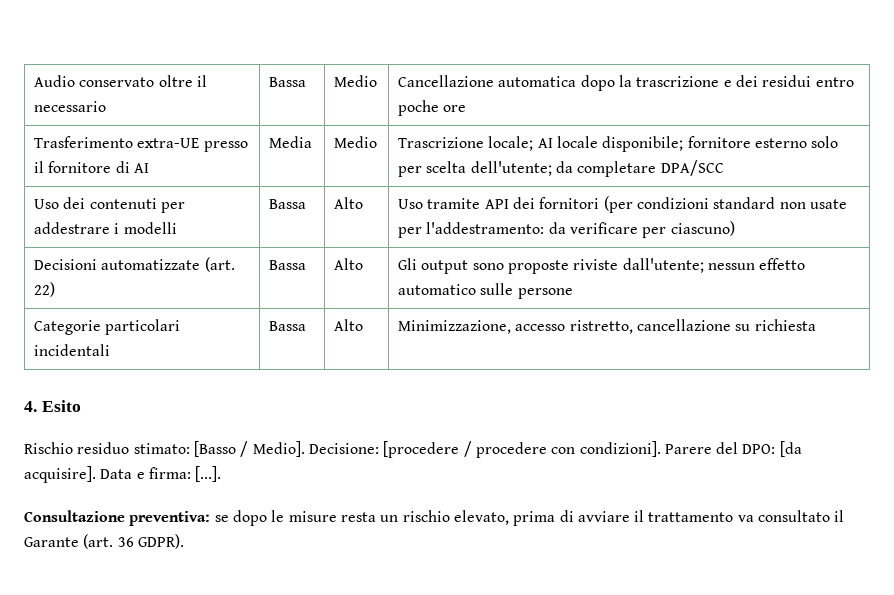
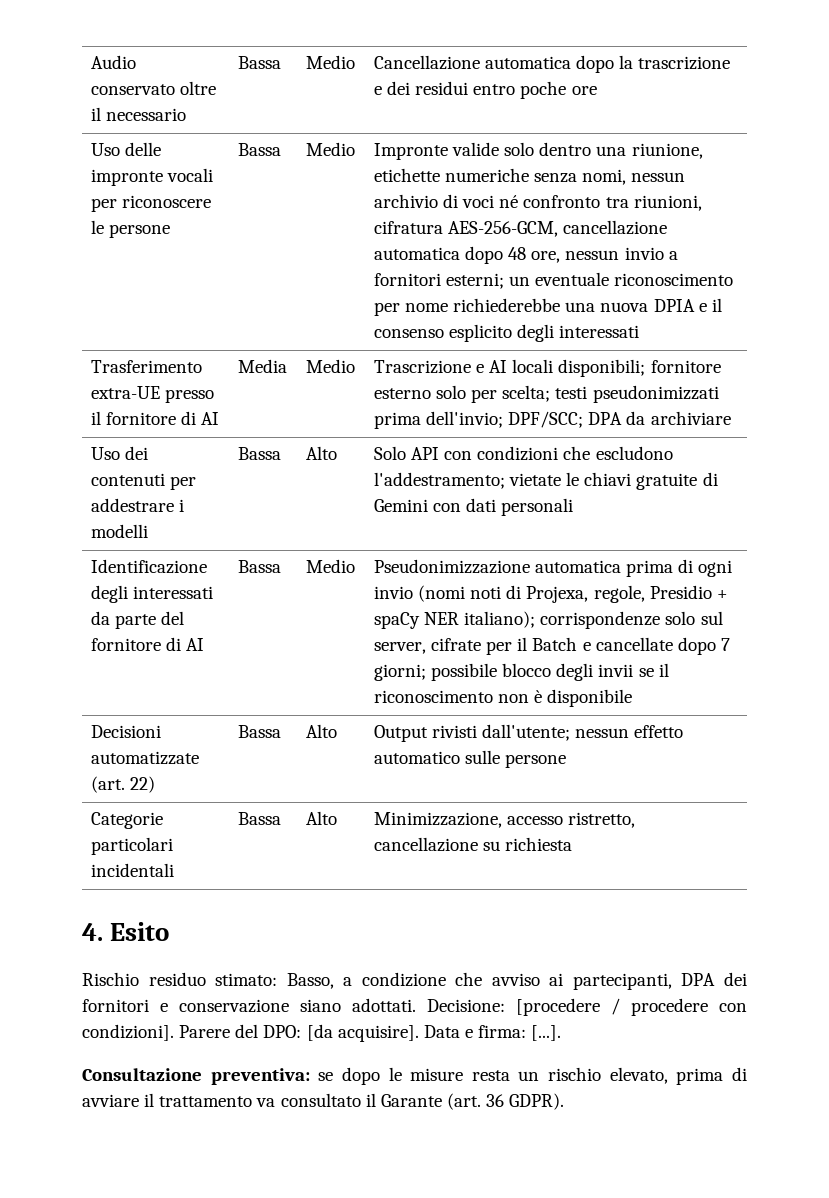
(467, 108) none -> [90,142,162,156] [90,168,214,186] [90,195,212,212] [90,220,171,238] [237,143,281,156] [305,142,355,156] [373,142,703,160] [373,168,686,185] [373,194,702,211] [373,220,668,237] [373,246,678,264] [373,272,734,289] [373,298,722,316] [373,324,640,342] // Uso delle impronte vocali per riconoscere le persone | Bassa | Medio | Impronte valide solo dentro una riunione, etichette numeriche senza nomi, nessun archivio di voci né confronto tra riunioni, cifratura AES-256-GCM, cancellazione automatica dopo 48 ore, nessun invio a fornitori esterni; un eventuale riconoscimento per nome richiederebbe una nuova DPIA e il consenso esplicito degli interessati
[488,136,839,152] [398,160,724,177] locale; AI locale disponibile; fornitore esterno solo per scelta dell'utente; da completare DPA/SCC -> [476,359,721,377] [373,385,719,403] [373,411,731,429] e AI locali disponibili; fornitore esterno solo per scelta; testi pseudonimizzati prima dell'invio; DPF/SCC; DPA da archiviare
[398,196,848,213] [398,221,735,238] Uso tramite API dei fornitori (per condizioni standard non usate per l'addestramento: da verificare per ciascuno) -> [373,446,673,461] [373,472,718,490] [373,498,574,516] [90,559,207,574] [90,585,214,603] [90,611,185,629] [90,637,205,651] [237,560,281,573] [305,559,355,573] [373,559,733,577] [373,585,728,603] [373,611,723,629] [373,637,730,655] [373,663,669,681] [373,689,633,707] Solo API con condizioni che escludono l'addestramento; vietate le chiavi gratuite di Gemini con dati personali // Identificazione degli interessati da parte del fornitore di AI | Bassa | Medio | Pseudonimizzazione automatica prima di ogni invio (nomi noti di Projexa, regole, Presidio + spaCy NER italiano); corrispondenze solo sul server, cifrate per il Batch e cancellate dopo 7 giorni; possibile blocco degli invii se il riconoscimento non è disponibile
[398,258,619,274] Gli output sono proposte riviste -> [373,725,478,742] Output rivisti
[193,441,305,457] [Basso / Medio]. -> [286,972,747,990] [82,998,416,1013] Basso, a condizione che avviso ai partecipanti, DPA dei fornitori e conservazione siano adottati.

